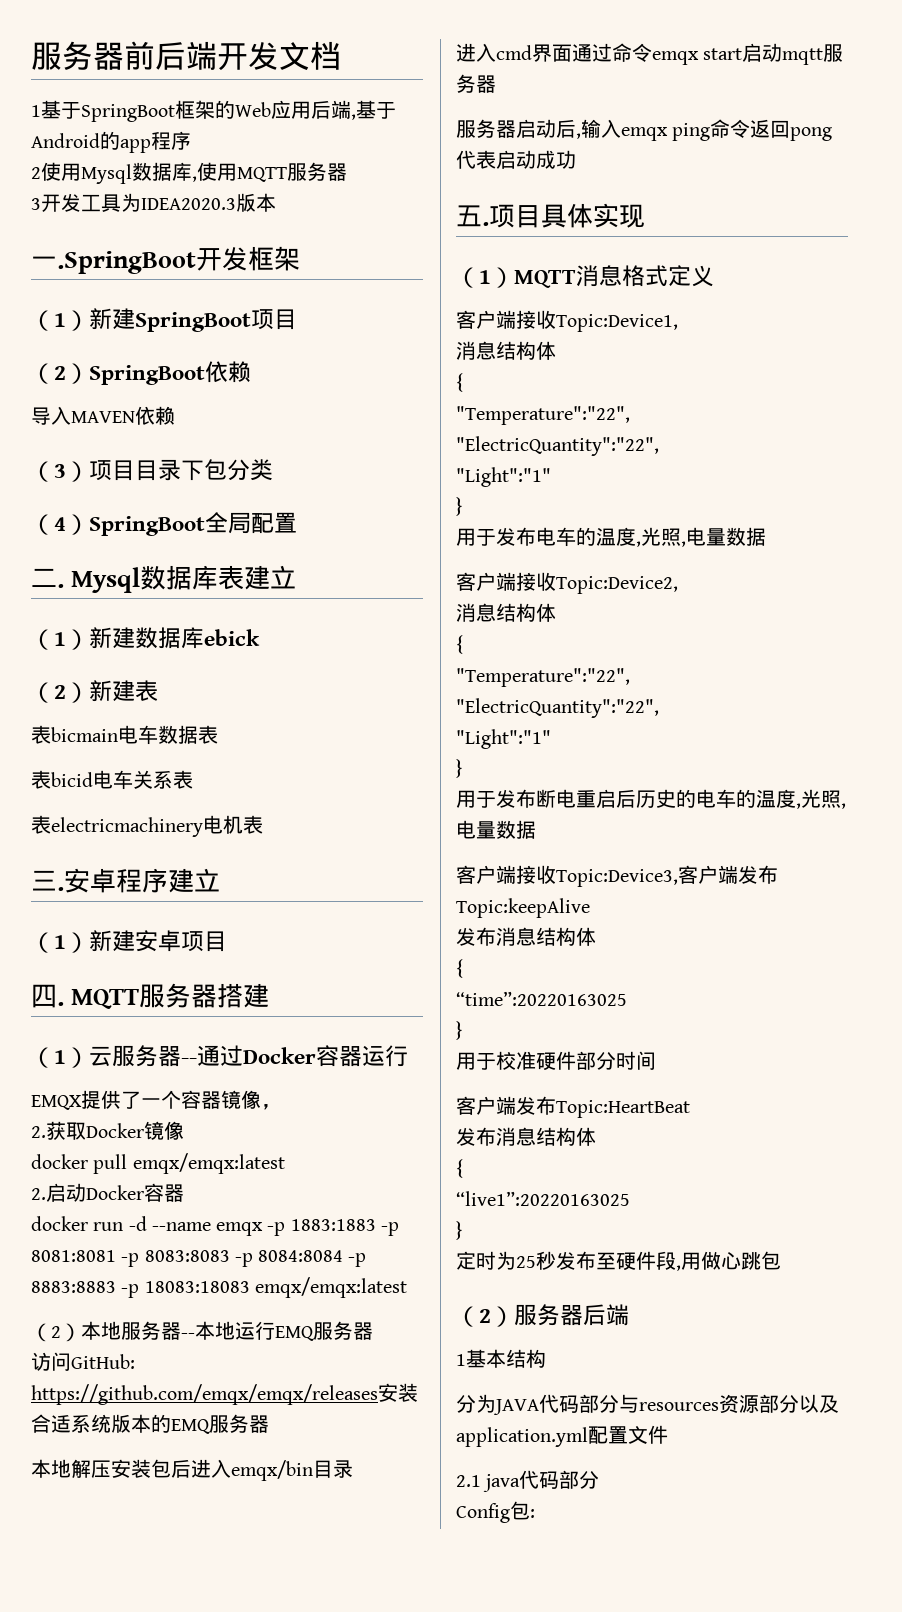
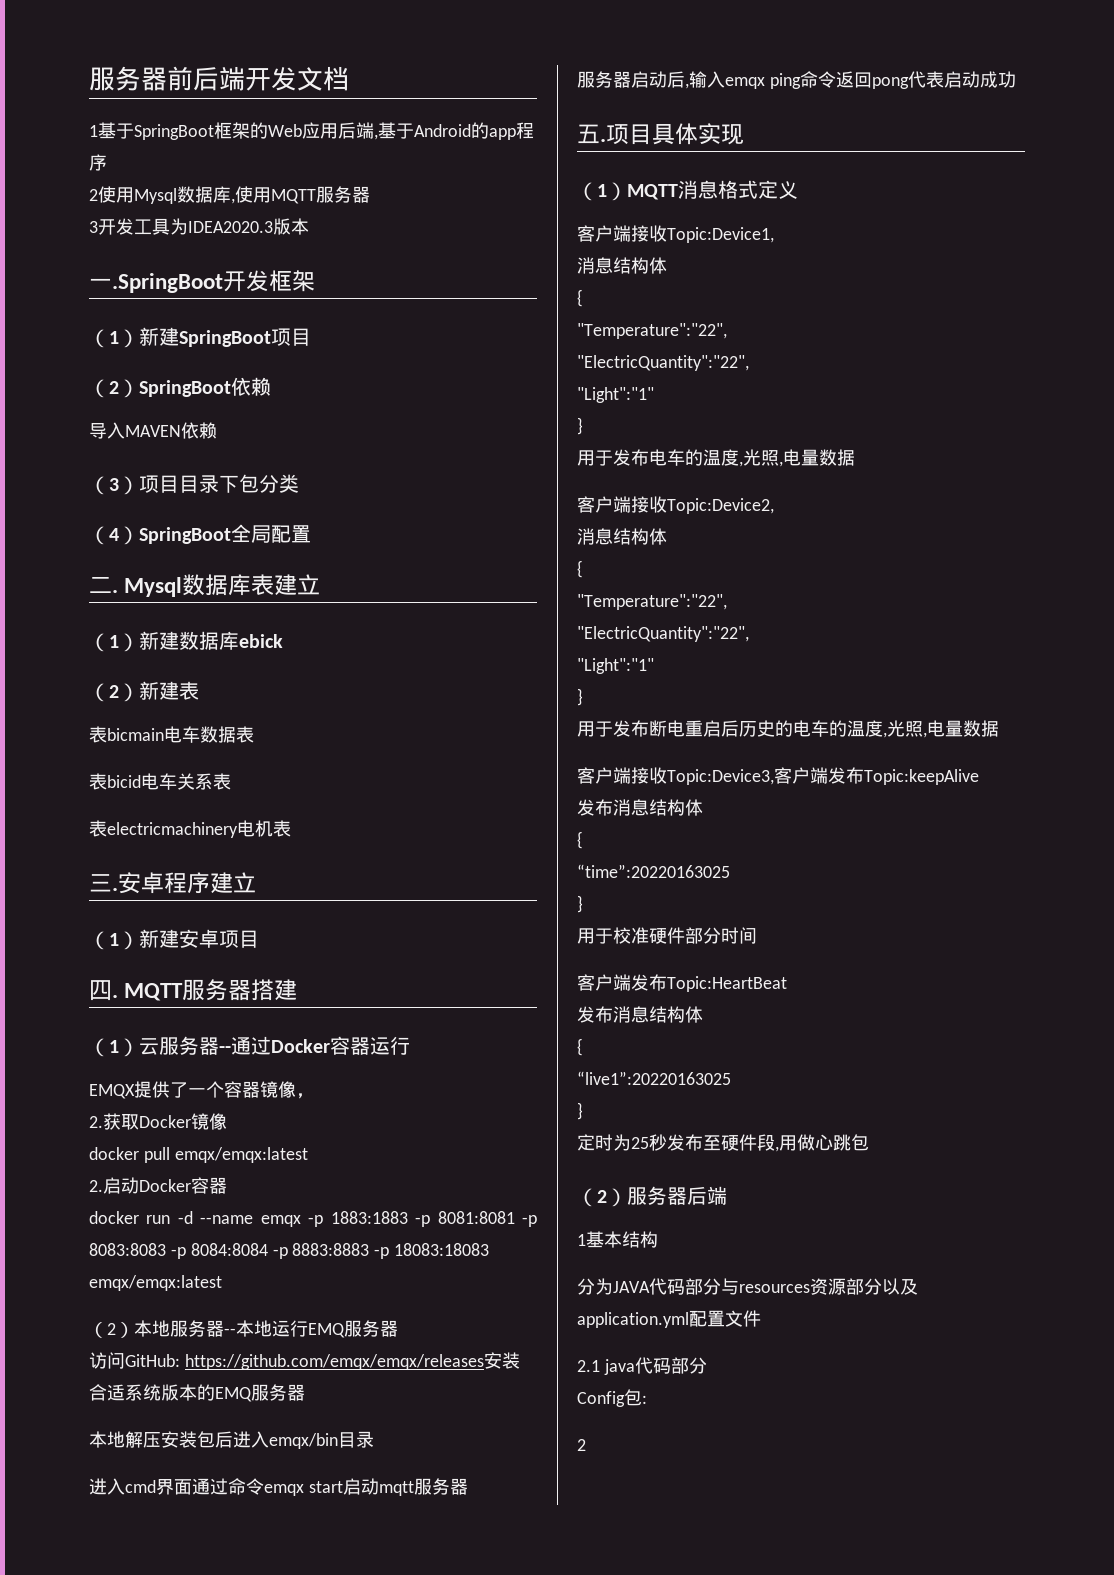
(535, 1513) none -> [577,1439,586,1451] // 2

